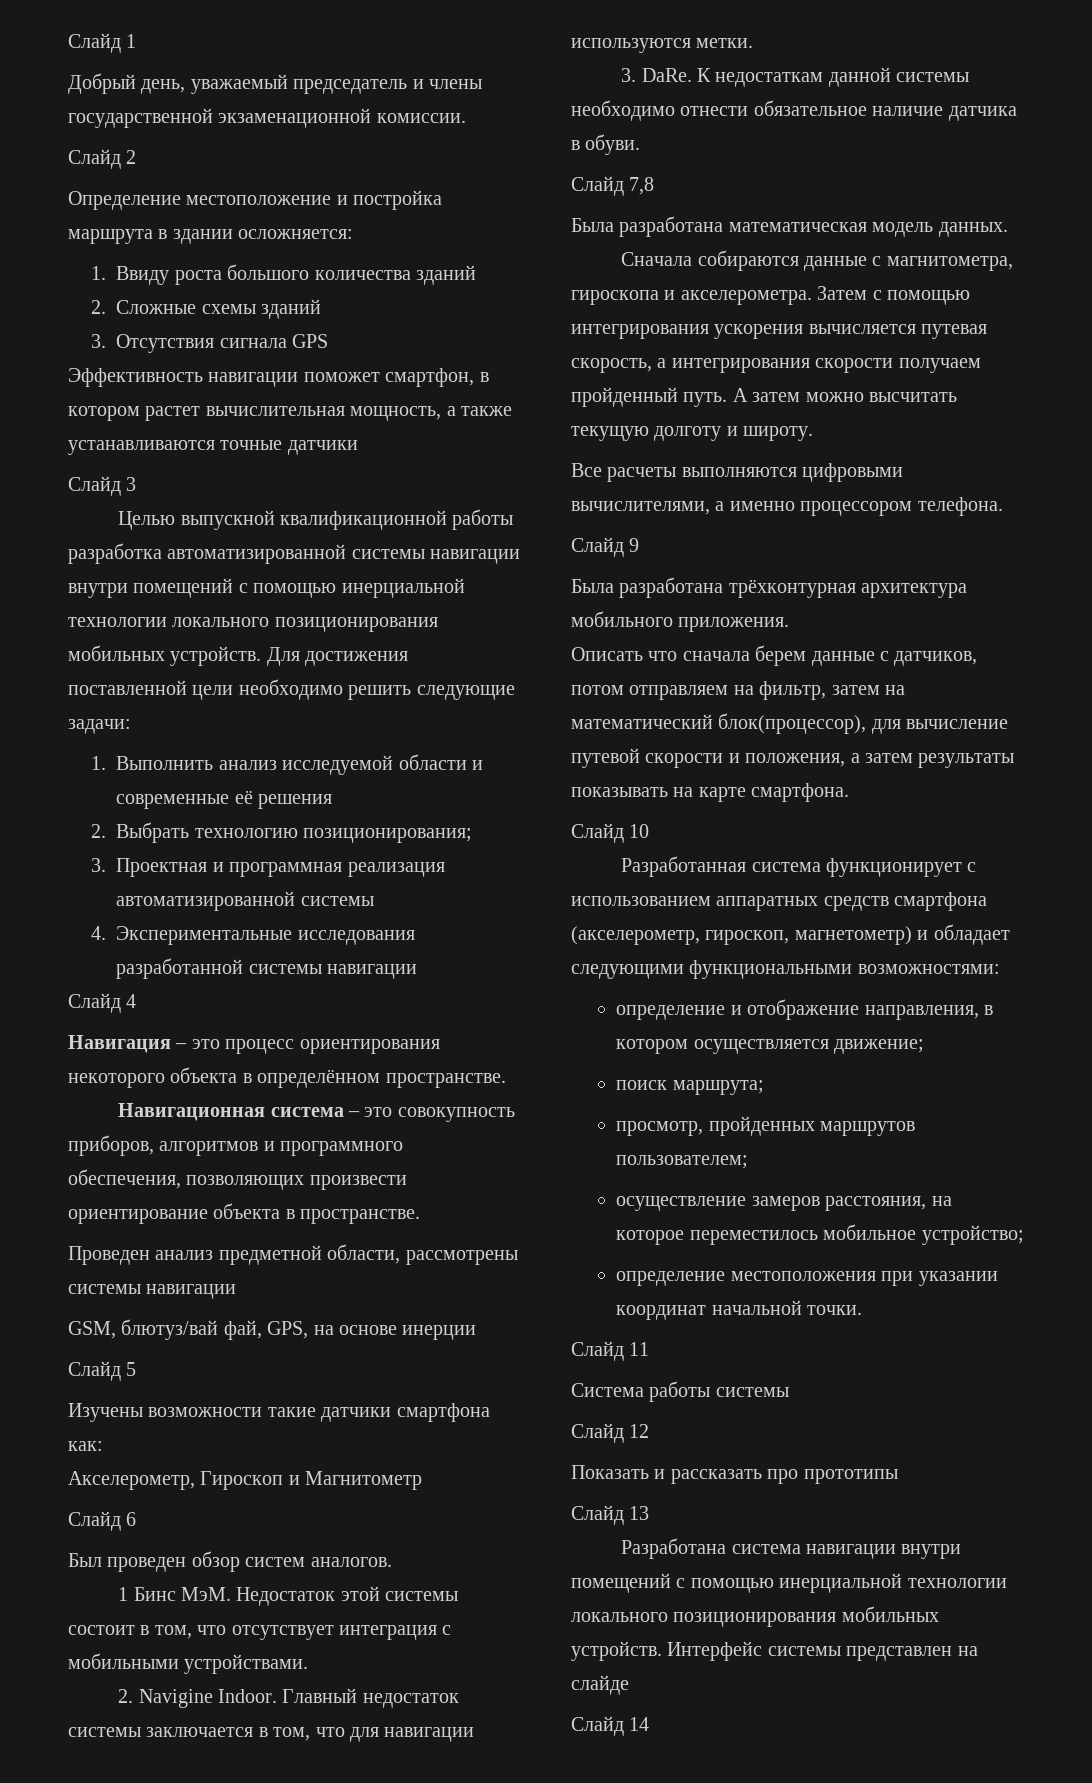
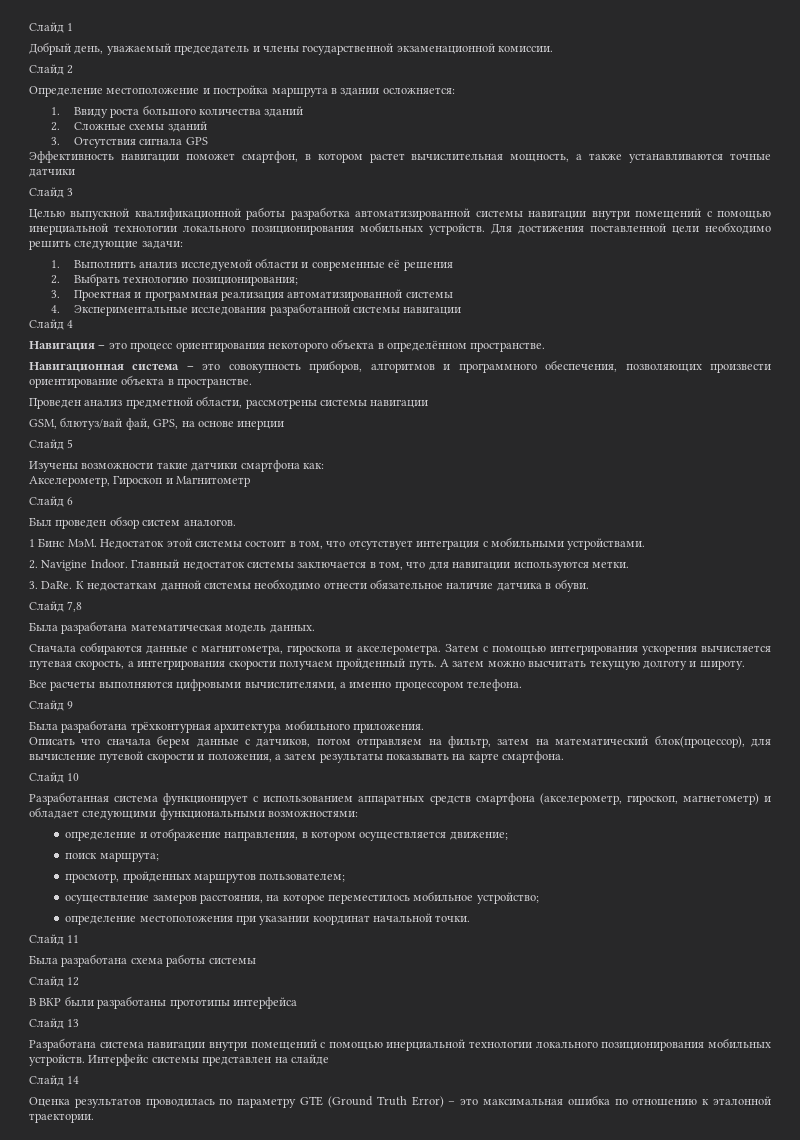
[571,1383,644,1397] Система -> [29,954,163,967] Была разработана схема
[571,1465,799,1484] Показать и рассказать про -> [29,996,167,1009] В ВКР были разработаны
(898, 1476) none -> [232,997,297,1009] интерфейса
(650, 1724) none -> [29,1095,771,1108] [29,1113,94,1123] // Оценка результатов проводилась по параметру GTE (Ground Truth Error) – это максимальная ошибка по отношению к эталонной траектории.

